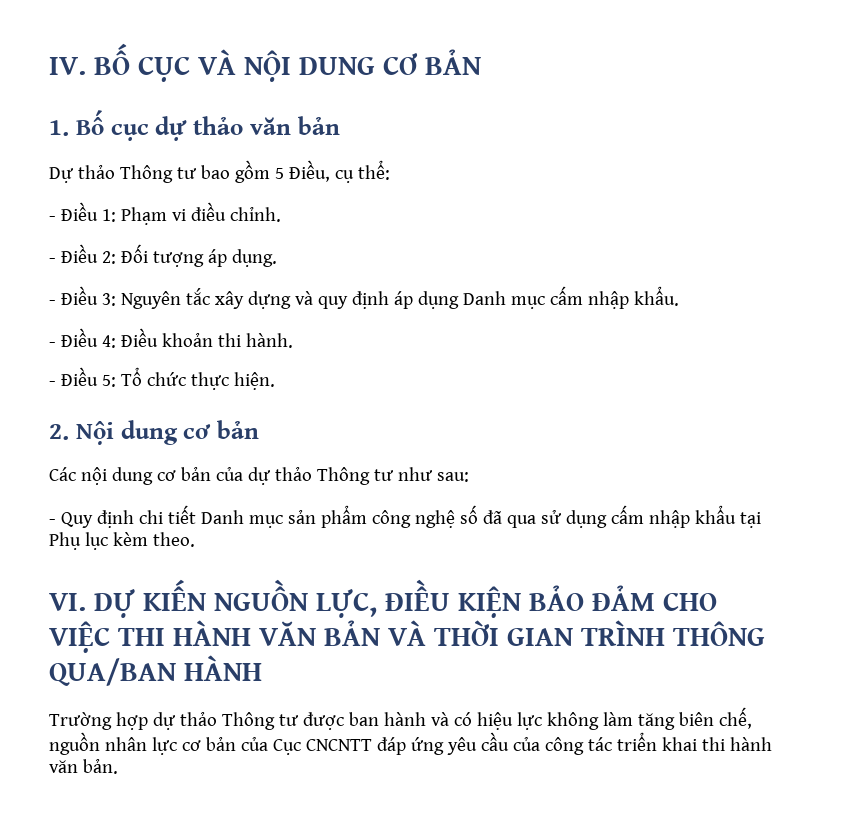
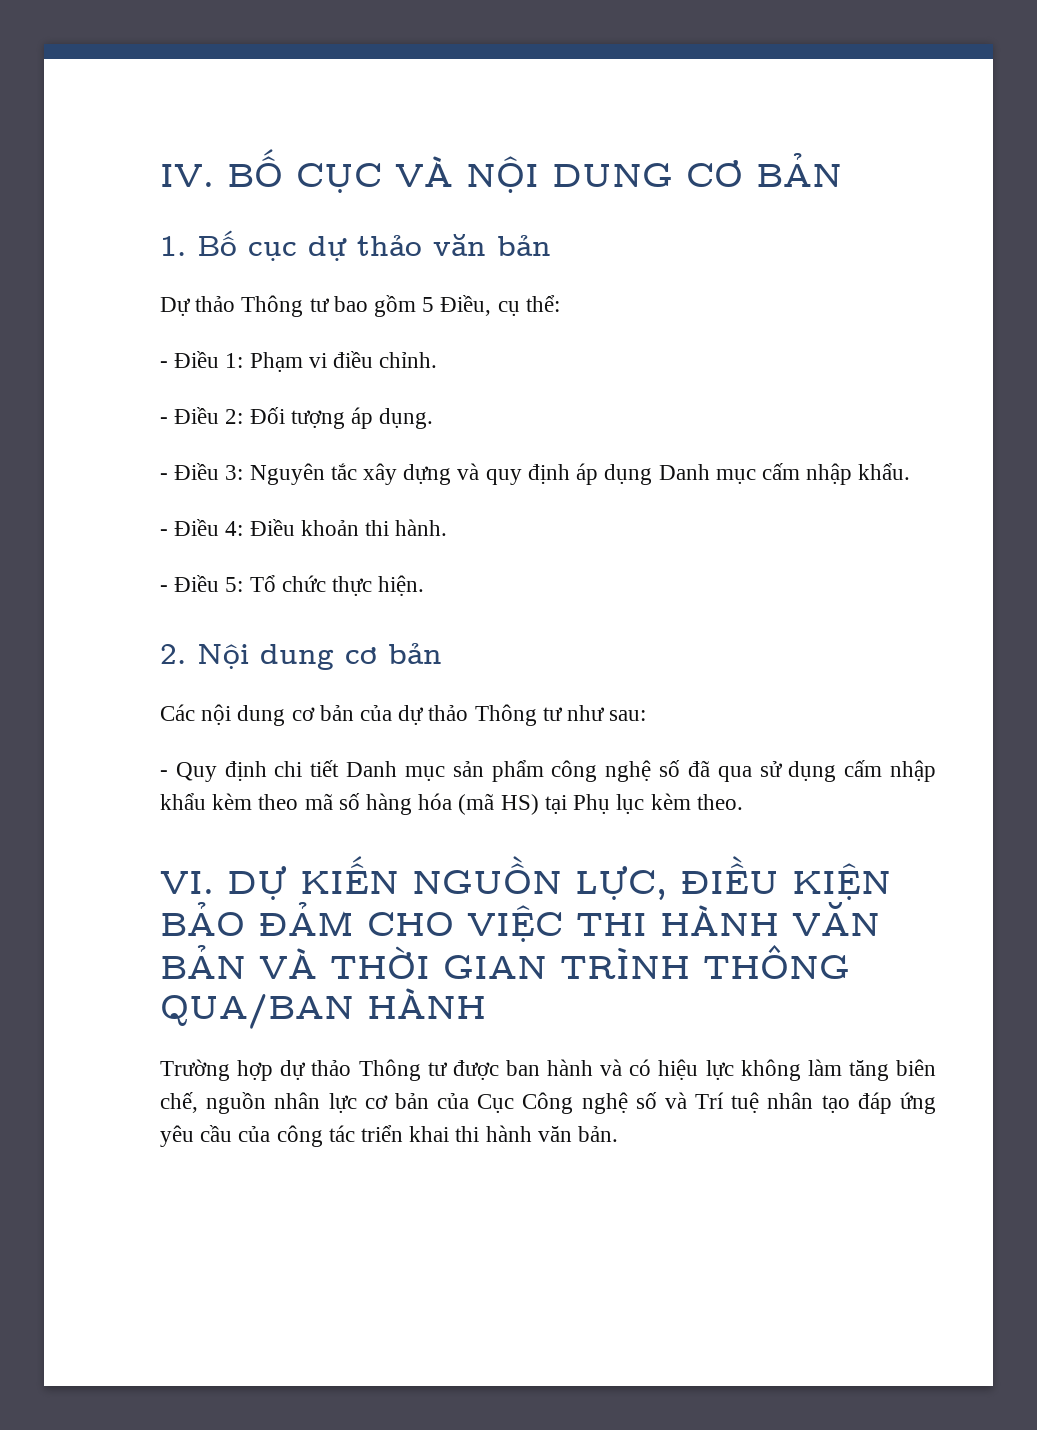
(736, 514) none -> [212,793,539,815] kèm theo mã số hàng hóa (mã HS)
[305,739,372,751] CNCNTT -> [522,1092,850,1114] Công nghệ số và Trí tuệ nhân tạo

